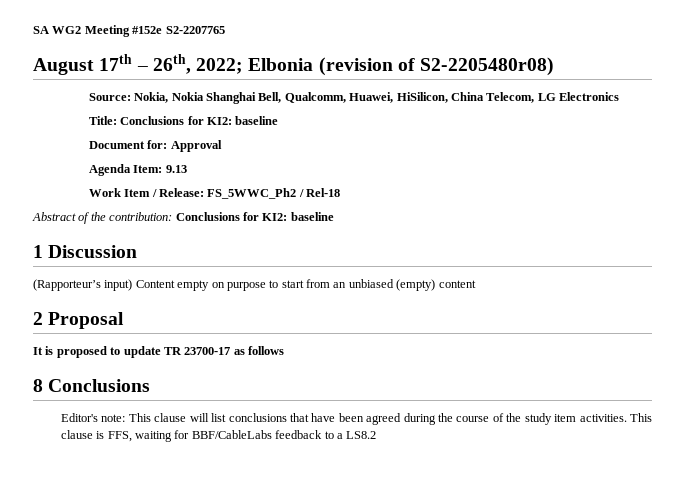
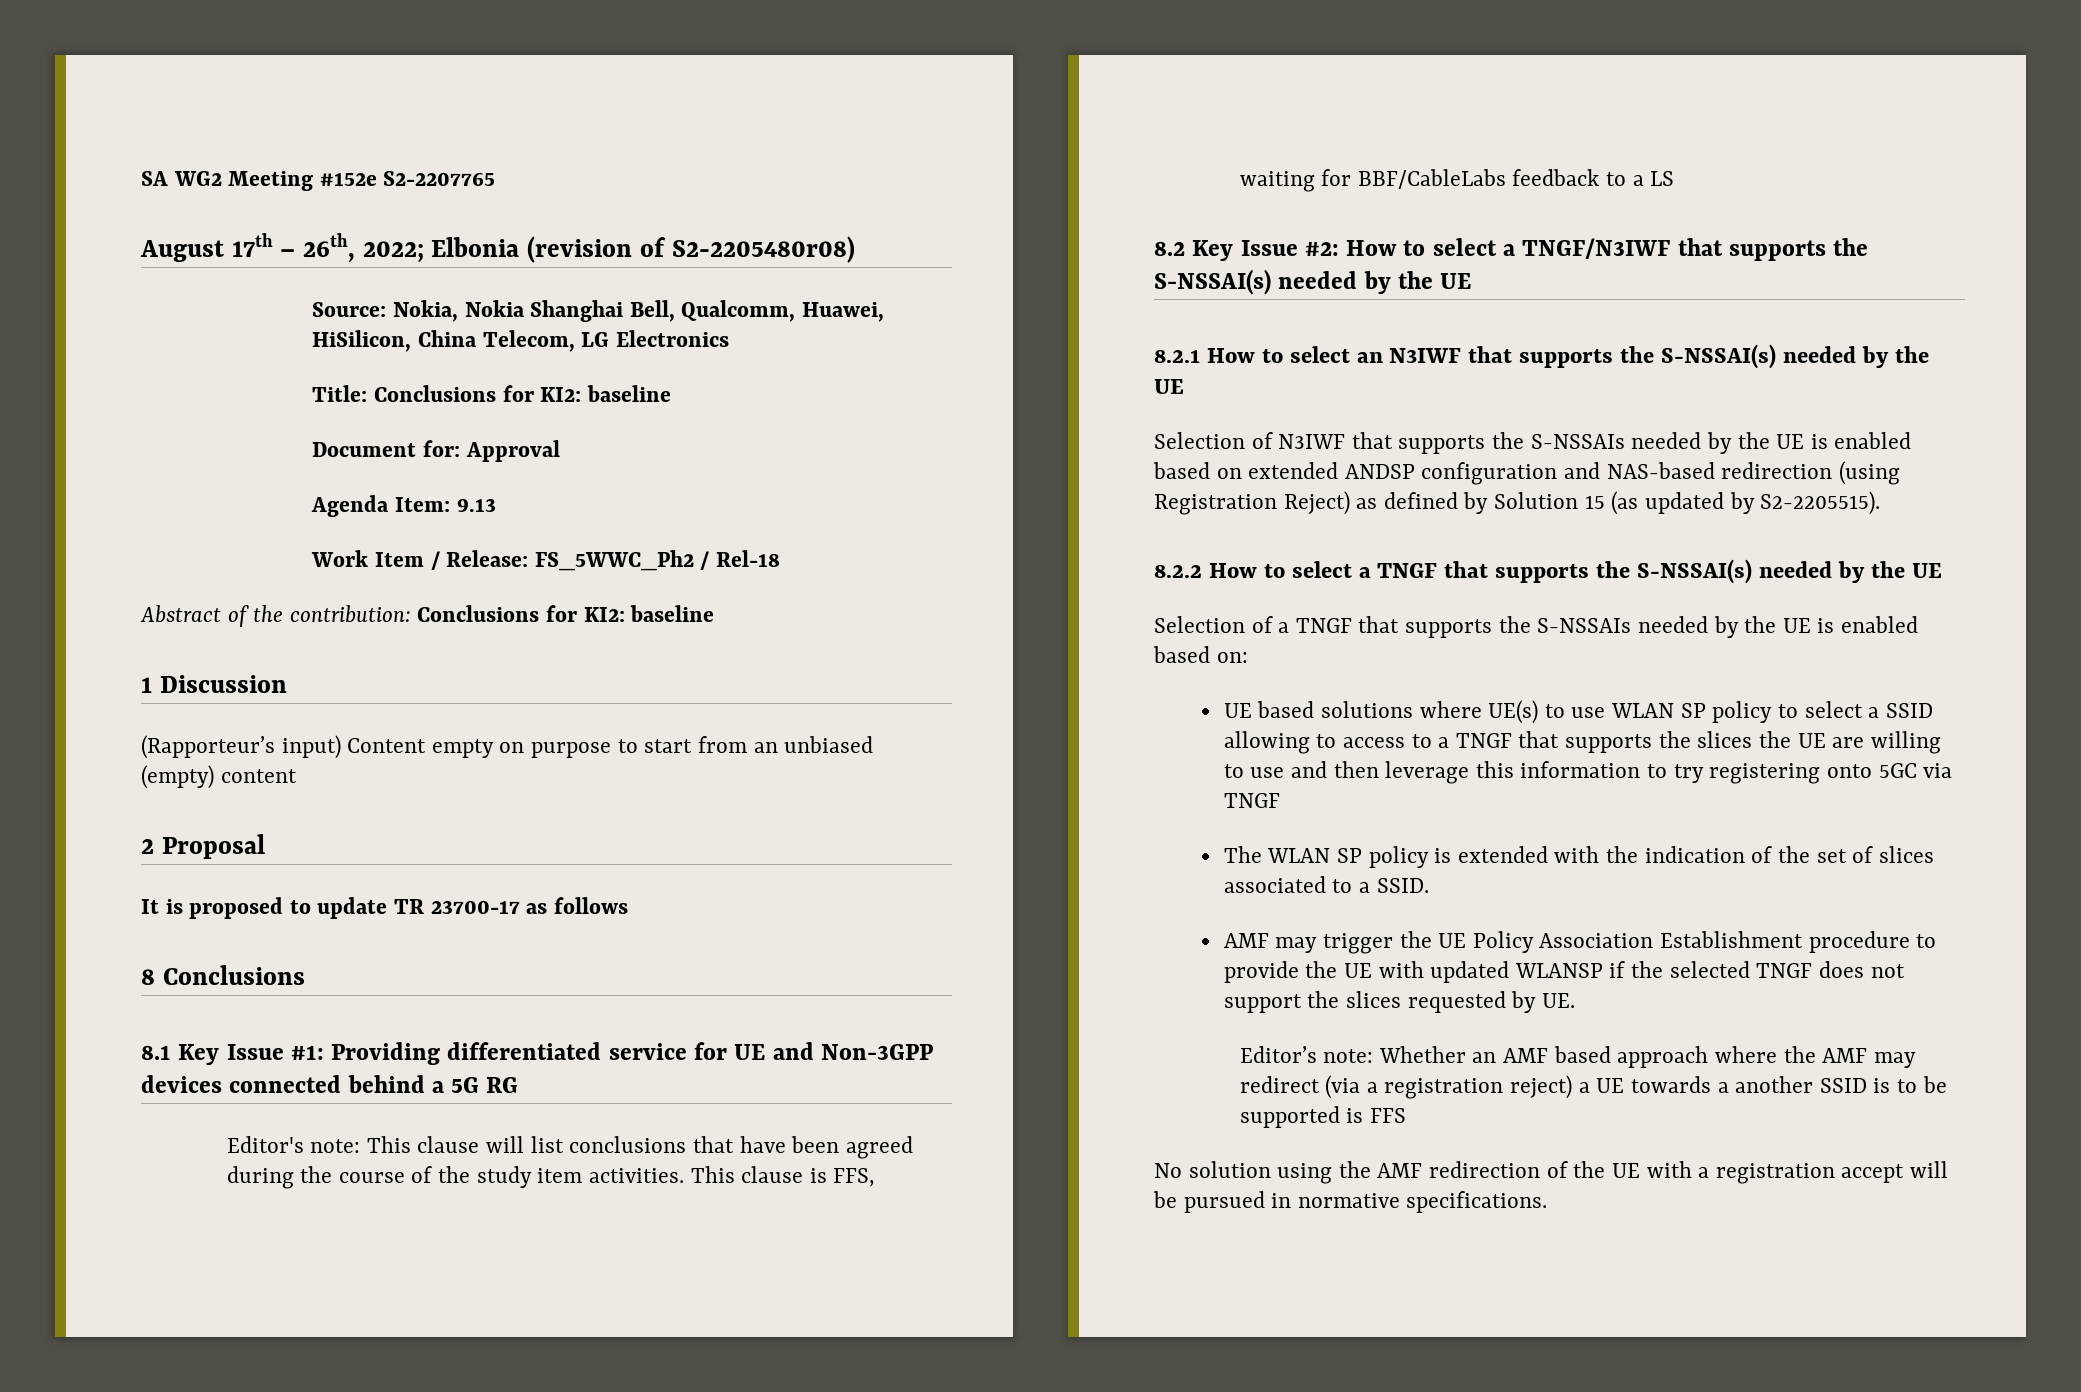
(151, 385) none -> [141,1042,933,1065] [141,1075,519,1093] // 8.1 Key Issue #1: Providing differentiated service for UE and Non-3GPP devices connected behind a 5G RG
[346,431,377,439] LS8.2 -> [1650,171,1675,186] [1154,238,1869,261] [1154,269,1472,295] [1154,344,1929,369] [1154,379,1184,394] [1154,432,1912,454] [1153,461,1900,485] [1154,491,1881,515] [1154,559,1942,584] [1154,616,1918,638] [1153,646,1248,663] [1223,700,1933,724] [1223,731,1941,754] [1223,761,1953,784] [1223,793,1280,808] [1223,846,1934,868] [1223,876,1429,893] [1223,931,1937,954] [1223,961,1905,983] [1223,991,1575,1013] [1239,1046,1916,1068] [1239,1075,1947,1099] [1239,1106,1406,1128] [1154,1161,1948,1184] [1153,1191,1548,1213] LS // 8.2 Key Issue #2: How to select a TNGF/N3IWF that supports the S-NSSAI(s) needed by the UE // 8.2.1 How to select an N3IWF that supports the S-NSSAI(s) needed by the UE // Selection of N3IWF that supports the S-NSSAIs needed by the UE is enabled based on extended ANDSP configuration and NAS-based redirection (using Registration Reject) as defined by Solution 15 (as updated by S2-2205515). // 8.2.2 How to select a TNGF that supports the S-NSSAI(s) needed by the UE // Selection of a TNGF that supports the S-NSSAIs needed by the UE is enabled based on: // UE based solutions where UE(s) to use WLAN SP policy to select a SSID allowing to access to a TNGF that supports the slices the UE are willing to use and then leverage this information to try registering onto 5GC via TNGF // The WLAN SP policy is extended with the indication of the set of slices associated to a SSID. // AMF may trigger the UE Policy Association Establishment procedure to provide the UE with updated WLANSP if the selected TNGF does not support the slices requested by UE. // Editor’s note: Whether an AMF based approach where the AMF may redirect (via a registration reject) a UE towards a another SSID is to be supported is FFS // No solution using the AMF redirection of the UE with a registration accept will be pursued in normative specifications.

